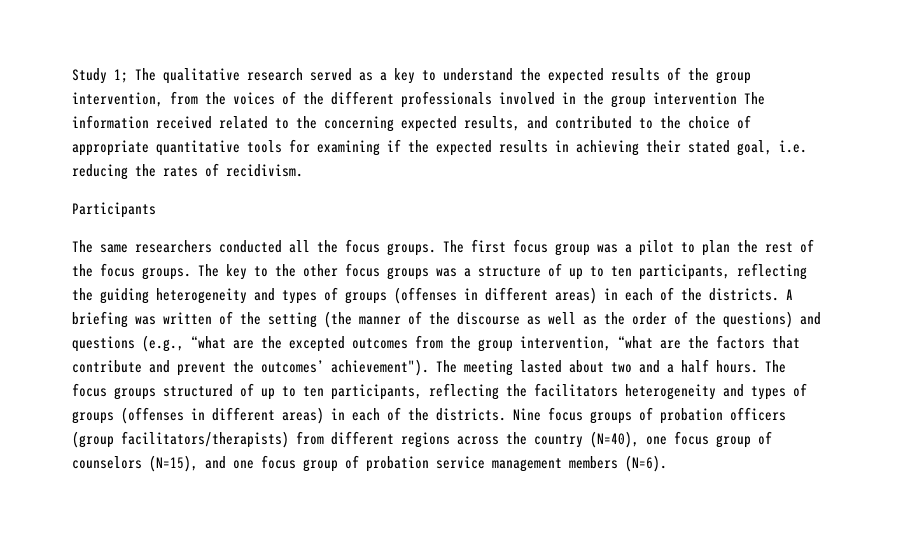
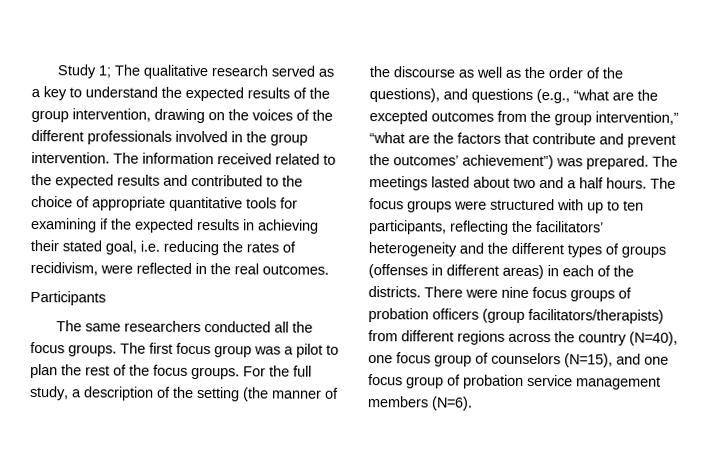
[170,91,198,105] from -> [154,108,225,124] drawing on
[653,92,737,105] intervention -> [31,152,110,164] intervention.
[324,116,520,132] concerning expected results, -> [55,174,160,189] expected results
[226,164,303,177] recidivism. -> [30,262,329,276] recidivism, were reflected in the real outcomes.
[198,263,807,280] [72,287,793,304] [72,311,212,328] The key to the other focus groups was a structure of up to ten participants, reflecting the guiding heterogeneity and types of groups (offenses in different areas) in each of the districts. A briefing was written -> [243,365,312,377] [29,386,154,401] For the full study, a description
[723,311,793,328] questions) -> [369,88,440,103] questions),
[520,336,611,351] intervention, -> [595,111,679,125] intervention,”
[331,359,513,376] achievement"). The meeting -> [462,154,678,170] [369,176,428,191] achievement”) was prepared. The meetings
[163,383,744,400] structured of up to ten participants, reflecting the facilitators heterogeneity and -> [454,198,644,214] [368,220,604,235] [368,242,564,257] were structured with up to ten participants, reflecting the facilitators’ heterogeneity and the different
[513,408,541,421] Nine -> [424,286,529,298] There were nine

